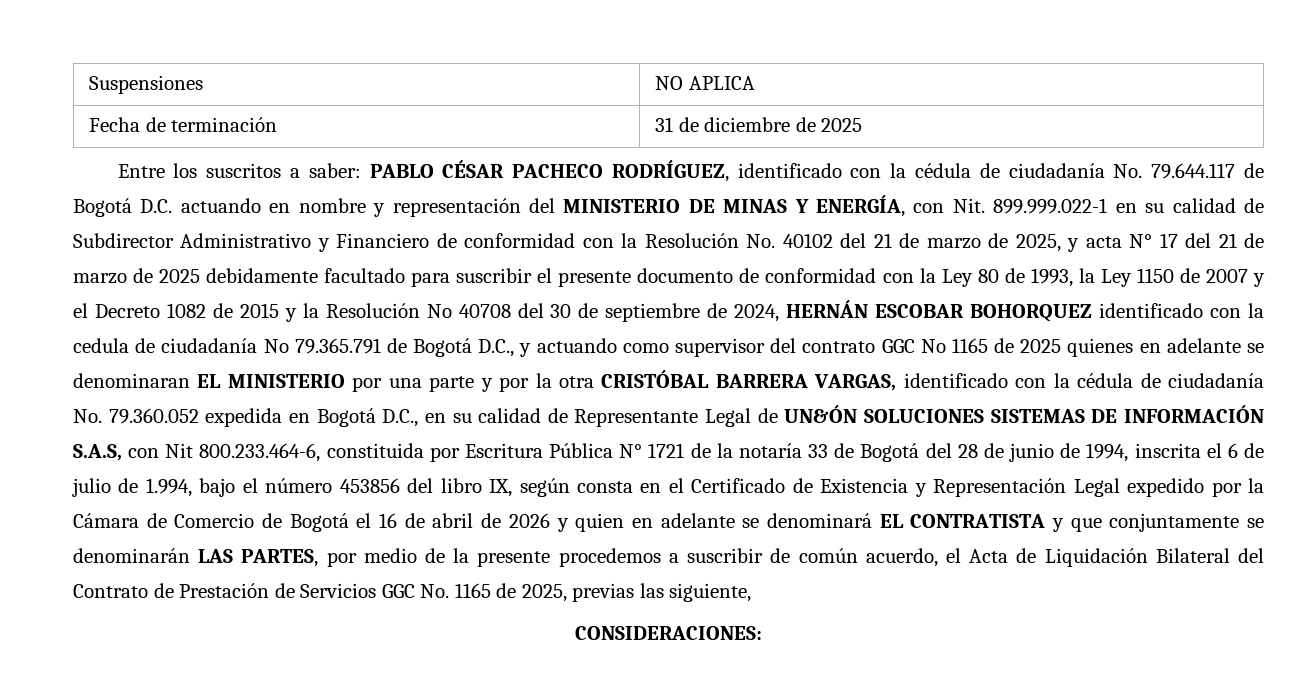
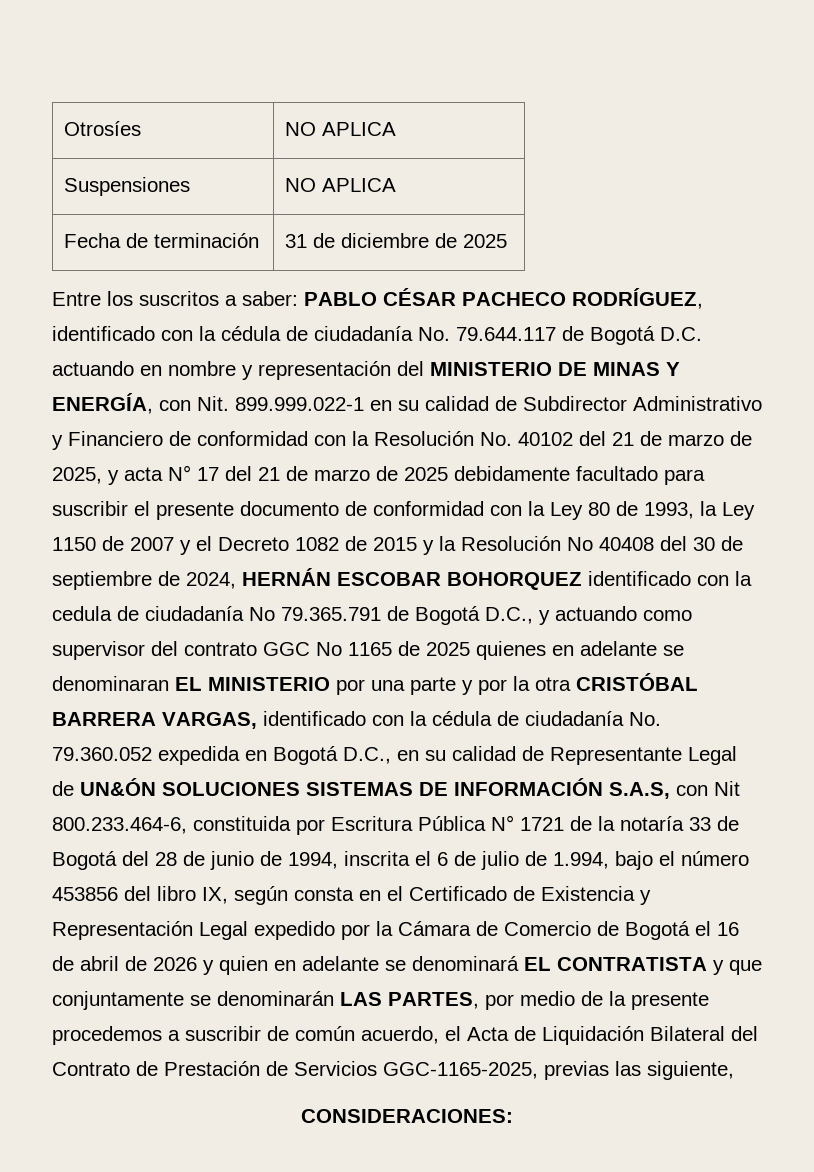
(89, 84) none -> [63,121,141,136] [284,122,396,136] Otrosíes | NO APLICA //
[458,304,511,318] 40708 -> [599,537,654,551] 40408
[381,583,567,602] GGC No. 1165 de 2025, -> [383,1062,538,1079] GGC-1165-2025,

